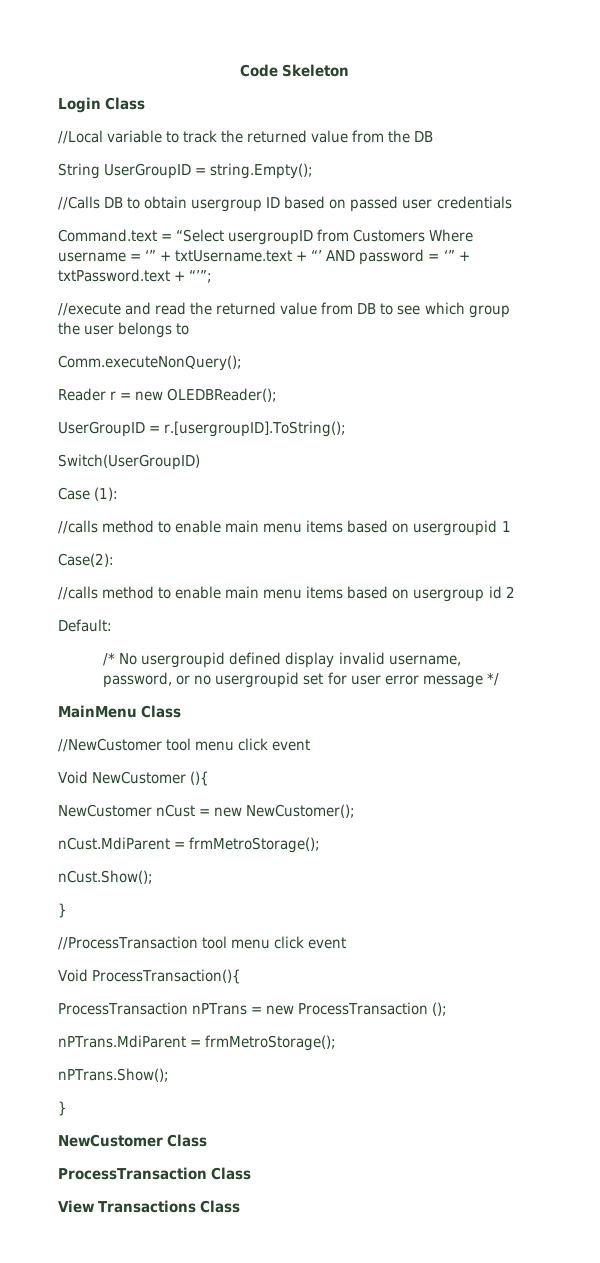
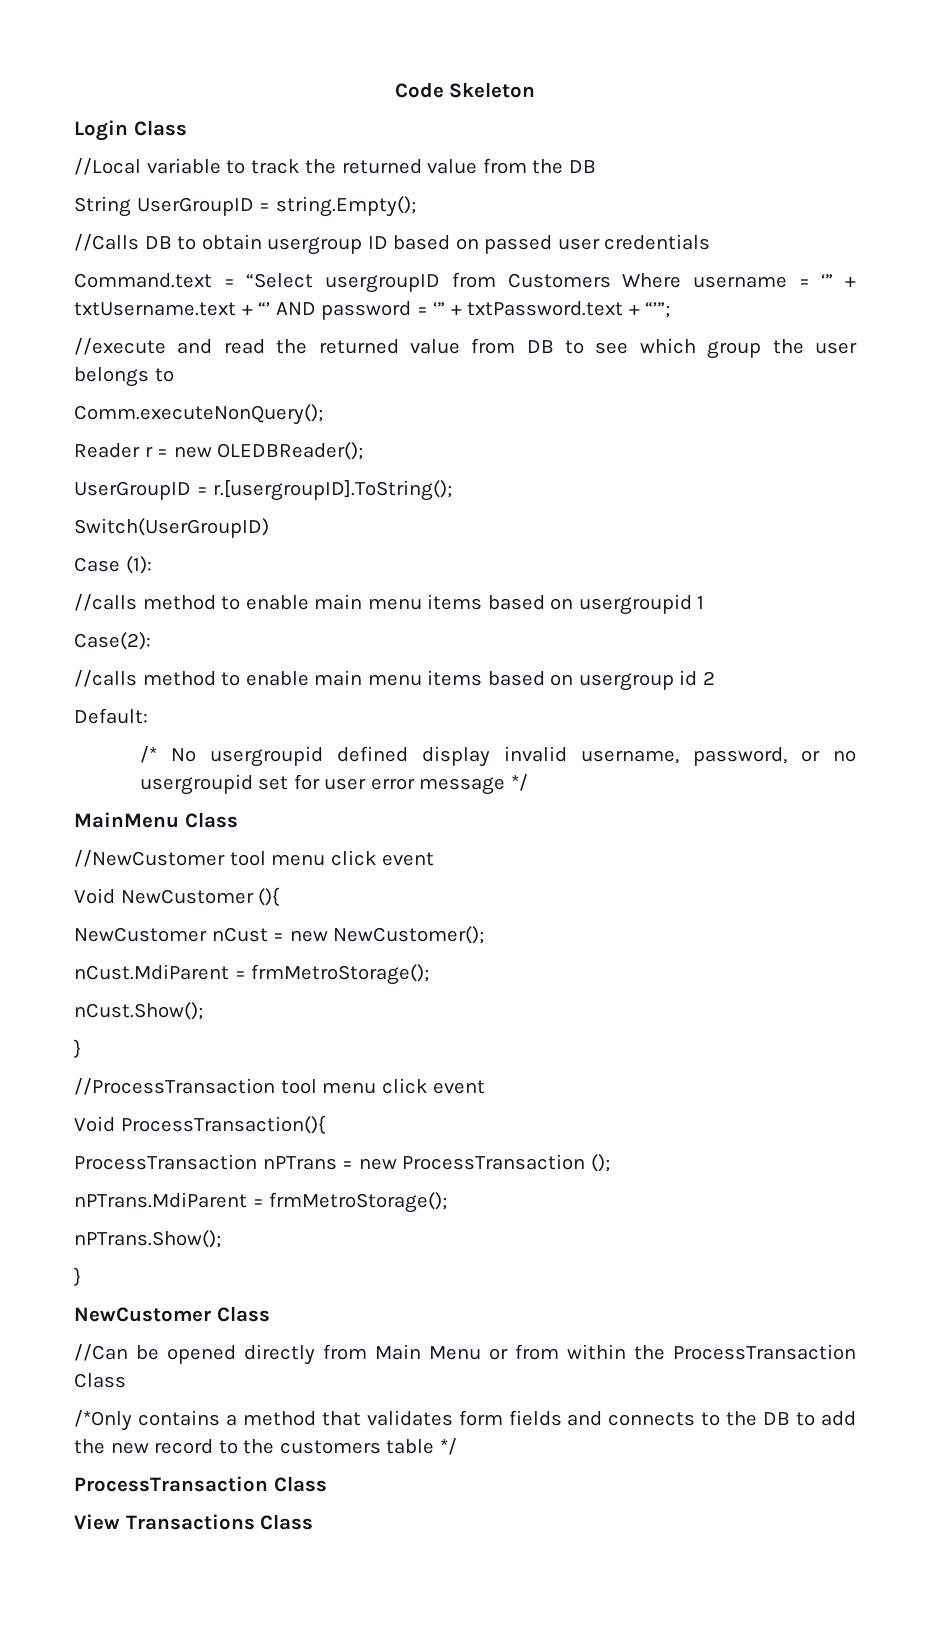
(208, 1140) none -> [74,1344,856,1365] [74,1373,126,1388] [74,1410,857,1431] [74,1438,457,1455] // //Can be opened directly from Main Menu or from within the ProcessTransaction Class // /*Only contains a method that validates form fields and connects to the DB to add the new record to the customers table */

